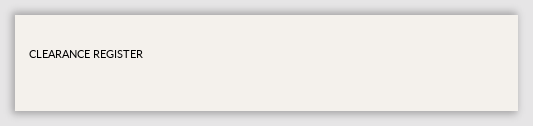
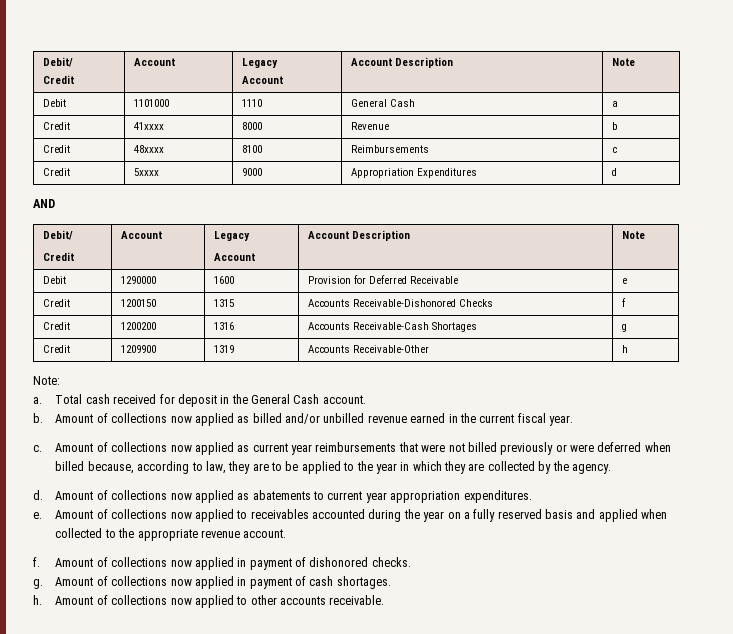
[29,50,143,58] CLEARANCE REGISTER -> [42,57,73,67] [42,75,75,84] [133,58,176,66] [241,58,278,68] [241,76,284,84] [350,57,453,68] [611,58,635,66] [42,99,66,107] [133,99,169,107] [241,99,262,107] [350,99,415,107] [611,101,618,107] [42,122,70,130] [133,122,164,130] [241,122,262,130] [350,122,389,130] [611,122,617,130] [42,145,70,153] [133,145,164,153] [241,145,262,153] [350,145,429,153] [611,147,617,153] [42,168,70,176] [133,168,159,176] [241,168,262,176] [350,168,477,178] [611,168,617,176] [33,199,55,208] [42,230,73,240] [42,252,75,261] [120,231,163,239] [213,231,250,241] [213,253,256,261] [307,230,410,241] [621,231,645,239] [42,276,66,284] [120,276,156,284] [213,276,234,284] [307,275,458,284] [621,278,627,284] [42,299,70,307] [120,299,156,307] [213,299,234,307] [307,299,493,307] [621,298,626,307] [42,322,70,330] [120,322,156,330] [213,322,234,330] [307,322,477,332] [621,324,627,332] [42,345,70,353] [120,345,156,353] [213,345,234,353] [307,345,429,353] [621,345,628,353] [33,376,60,385] [33,394,366,407] [33,413,574,426] [33,442,671,455] [55,461,611,474] [33,490,532,503] [33,509,668,522] [55,528,287,541] [33,557,411,570] [33,576,391,589] [33,595,385,608] Debit/ // Credit | Account | Legacy // Account | Account Description | Note // Debit | 1101000 | 1110 | General Cash | a // Credit | 41xxxx | 8000 | Revenue | b // Credit | 48xxxx | 8100 | Reimbursements | c // Credit | 5xxxx | 9000 | Appropriation Expenditures | d // AND // Debit/ // Credit | Account | Legacy // Account | Account Description | Note // Debit | 1290000 | 1600 | Provision for Deferred Receivable | e // Credit | 1200150 | 1315 | Accounts Receivable-Dishonored Checks | f // Credit | 1200200 | 1316 | Accounts Receivable-Cash Shortages | g // Credit | 1209900 | 1319 | Accounts Receivable-Other | h // Note: // a. Total cash received for deposit in the General Cash account. // b. Amount of collections now applied as billed and/or unbilled revenue earned in the current fiscal year. // c. Amount of collections now applied as current year reimbursements that were not billed previously or were deferred when billed because, according to law, they are to be applied to the year in which they are collected by the agency. // d. Amount of collections now applied as abatements to current year appropriation expenditures. // e. Amount of collections now applied to receivables accounted during the year on a fully reserved basis and applied when collected to the appropriate revenue account. // f. Amount of collections now applied in payment of dishonored checks. // g. Amount of collections now applied in payment of cash shortages. // h. Amount of collections now applied to other accounts receivable.

